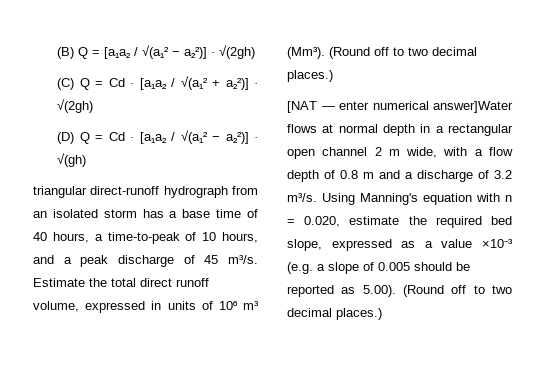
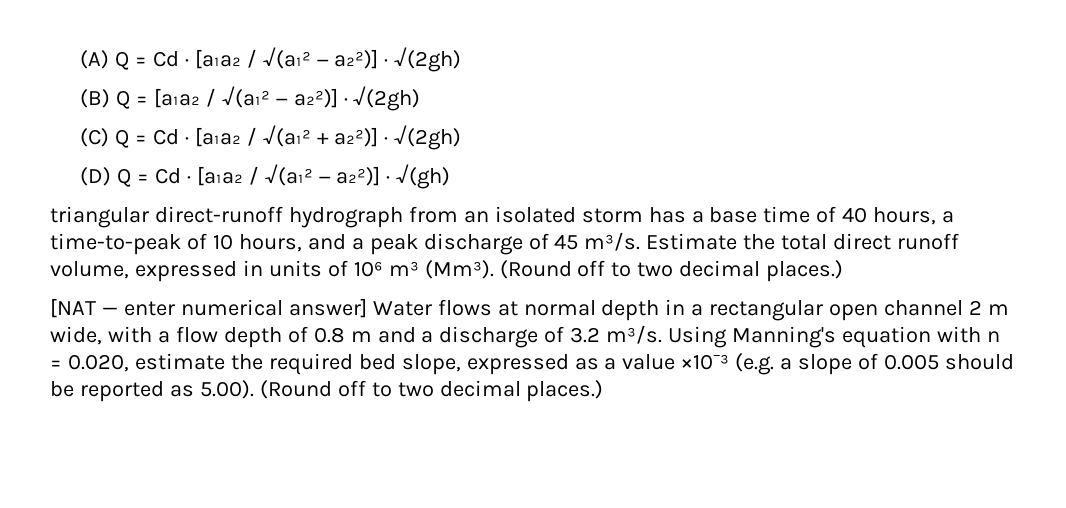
(57, 53) none -> [79,47,462,72] (A) Q = Cd · [a₁a₂ / √(a₁² − a₂²)] · √(2gh) //
[433,101,513,113] answer]Water -> [288,298,432,318] answer] Water

